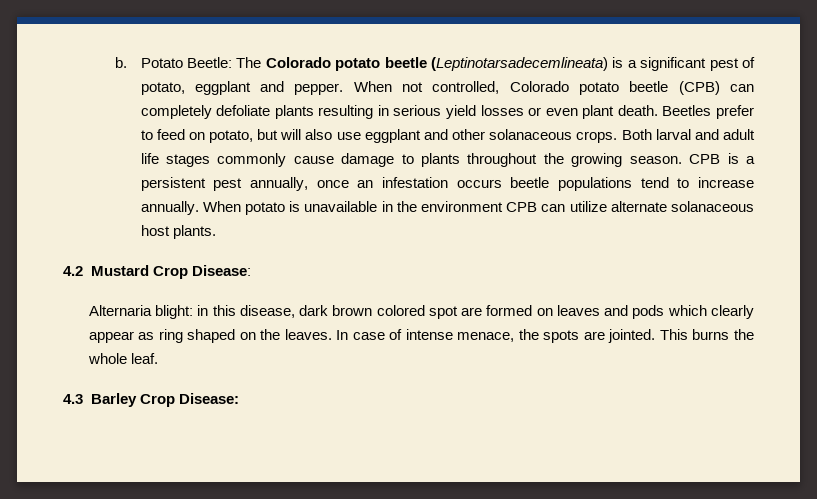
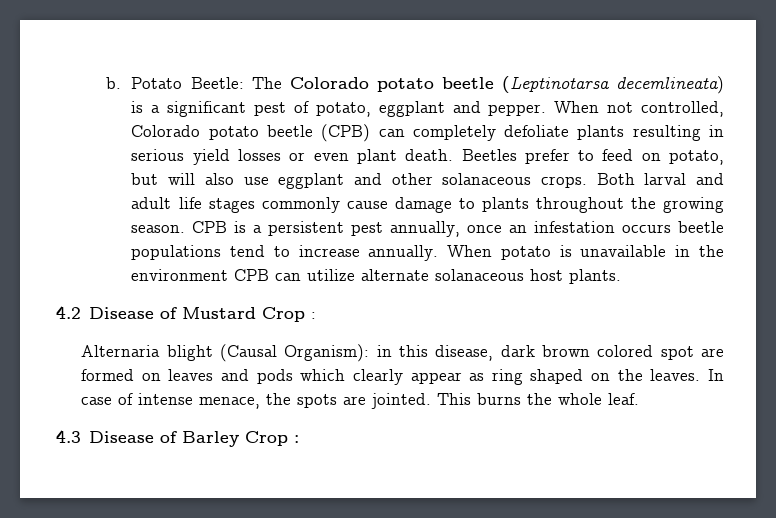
[430,57,608,71] (Leptinotarsadecemlineata) -> [501,76,724,94] (Leptinotarsa decemlineata)
(83, 271) none -> [89,307,178,319] Disease of
[191,265,251,276] Disease: -> [311,312,317,319] :
[155,305,194,319] blight: -> [166,344,370,362] blight (Causal Organism):
(83, 399) none -> [89,431,178,443] Disease of
[178,393,239,404] Disease: -> [294,435,300,443] :

